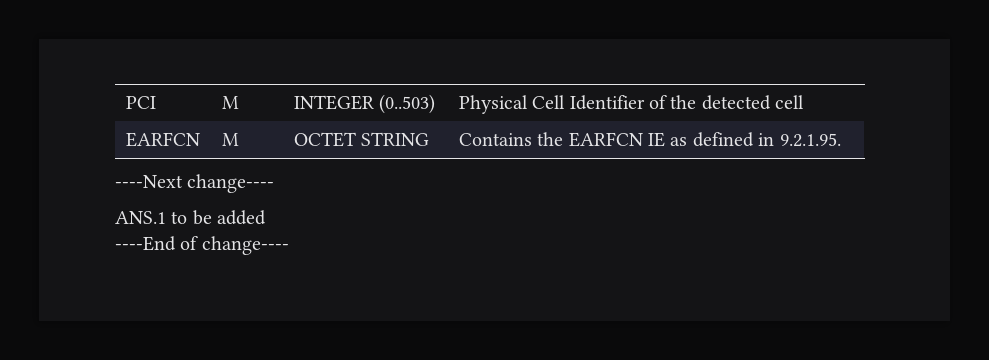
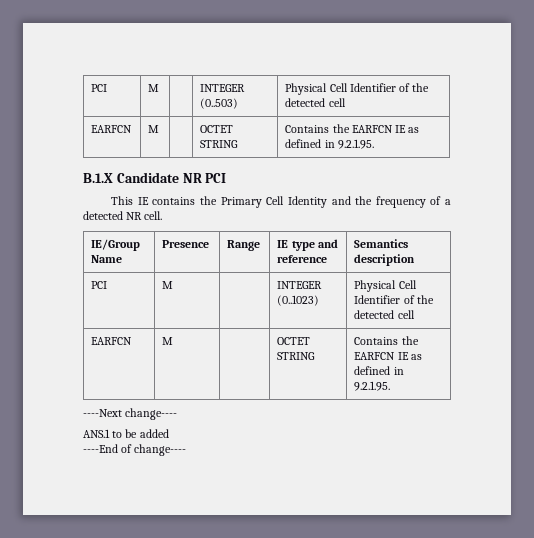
(841, 140) none -> [83,172,227,183] [111,196,451,208] [83,211,163,220] [91,239,141,251] [91,255,123,263] [162,240,210,248] [227,240,261,251] [277,239,338,251] [277,255,328,263] [354,239,409,248] [354,254,416,266] [91,281,108,289] [162,281,174,289] [277,281,323,289] [277,295,320,306] [354,280,417,292] [354,295,434,304] [354,310,415,319] [91,337,133,345] [162,337,174,345] [277,337,311,345] [277,352,316,360] [354,336,419,345] [354,352,422,360] [354,366,404,375] [354,381,391,391] // B.1.X Candidate NR PCI // This IE contains the Primary Cell Identity and the frequency of a detected NR cell. // IE/Group Name | Presence | Range | IE type and reference | Semantics description // PCI | M | | INTEGER (0..1023) | Physical Cell Identifier of the detected cell // EARFCN | M | | OCTET STRING | Contains the EARFCN IE as defined in 9.2.1.95.

